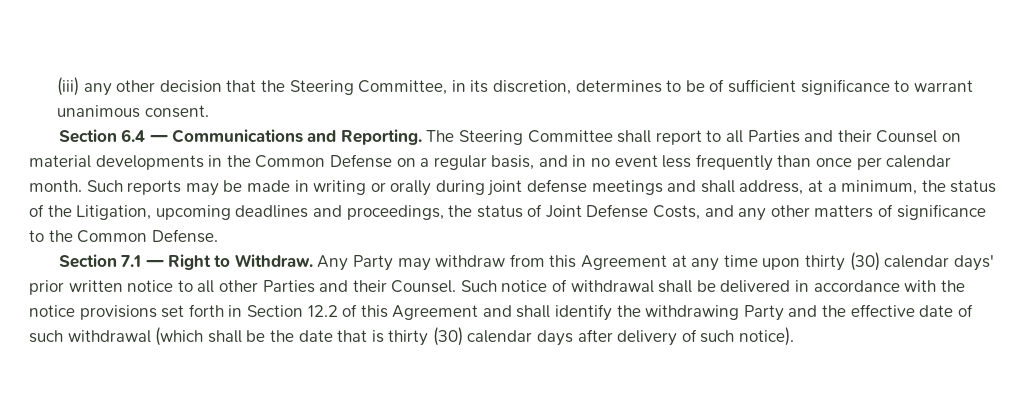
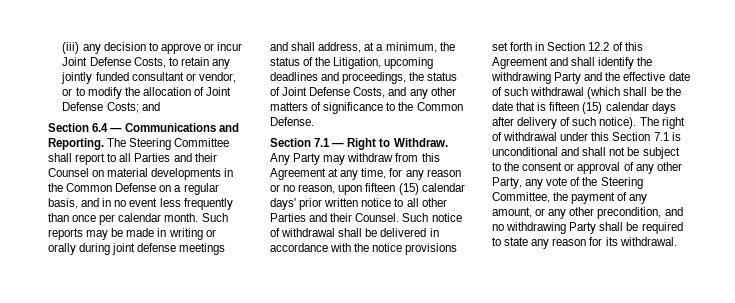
[116,79,973,95] [57,105,209,118] other decision that the Steering Committee, in its discretion, determines to be of sufficient significance to warrant unanimous consent. -> [103,42,243,54] [62,57,230,69] [61,72,236,84] [62,87,232,99] [62,102,160,113] decision to approve or incur Joint Defense Costs, to retain any jointly funded consultant or vendor, or to modify the allocation of Joint Defense Costs; and
[723,252,880,271] time upon thirty (30) -> [361,168,461,180] [270,183,419,195] time, for any reason or no reason, upon fifteen (15)
[388,327,463,346] thirty (30) -> [549,102,603,114] fifteen (15)
(795, 336) none -> [639,117,685,129] [492,132,681,141] [492,147,680,159] [492,162,682,174] [492,177,643,189] [492,192,648,204] [492,207,683,219] [492,222,683,234] [492,237,677,249] The right of withdrawal under this Section 7.1 is unconditional and shall not be subject to the consent or approval of any other Party, any vote of the Steering Committee, the payment of any amount, or any other precondition, and no withdrawing Party shall be required to state any reason for its withdrawal.

